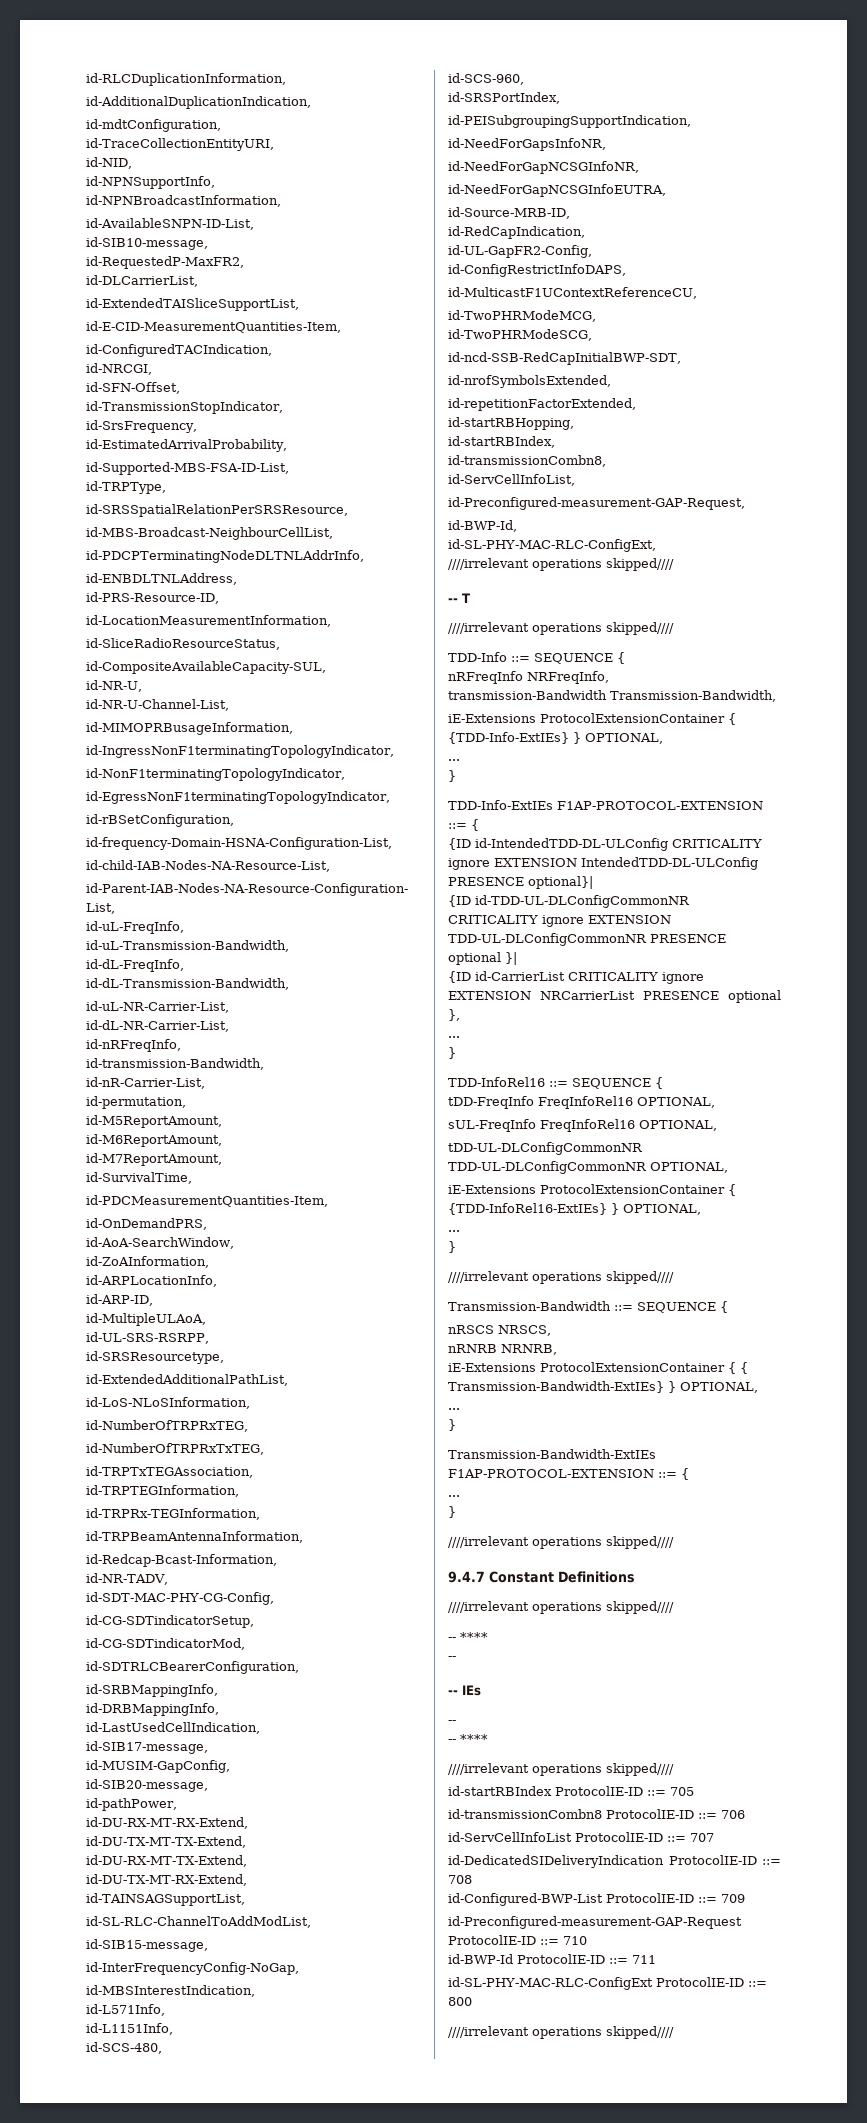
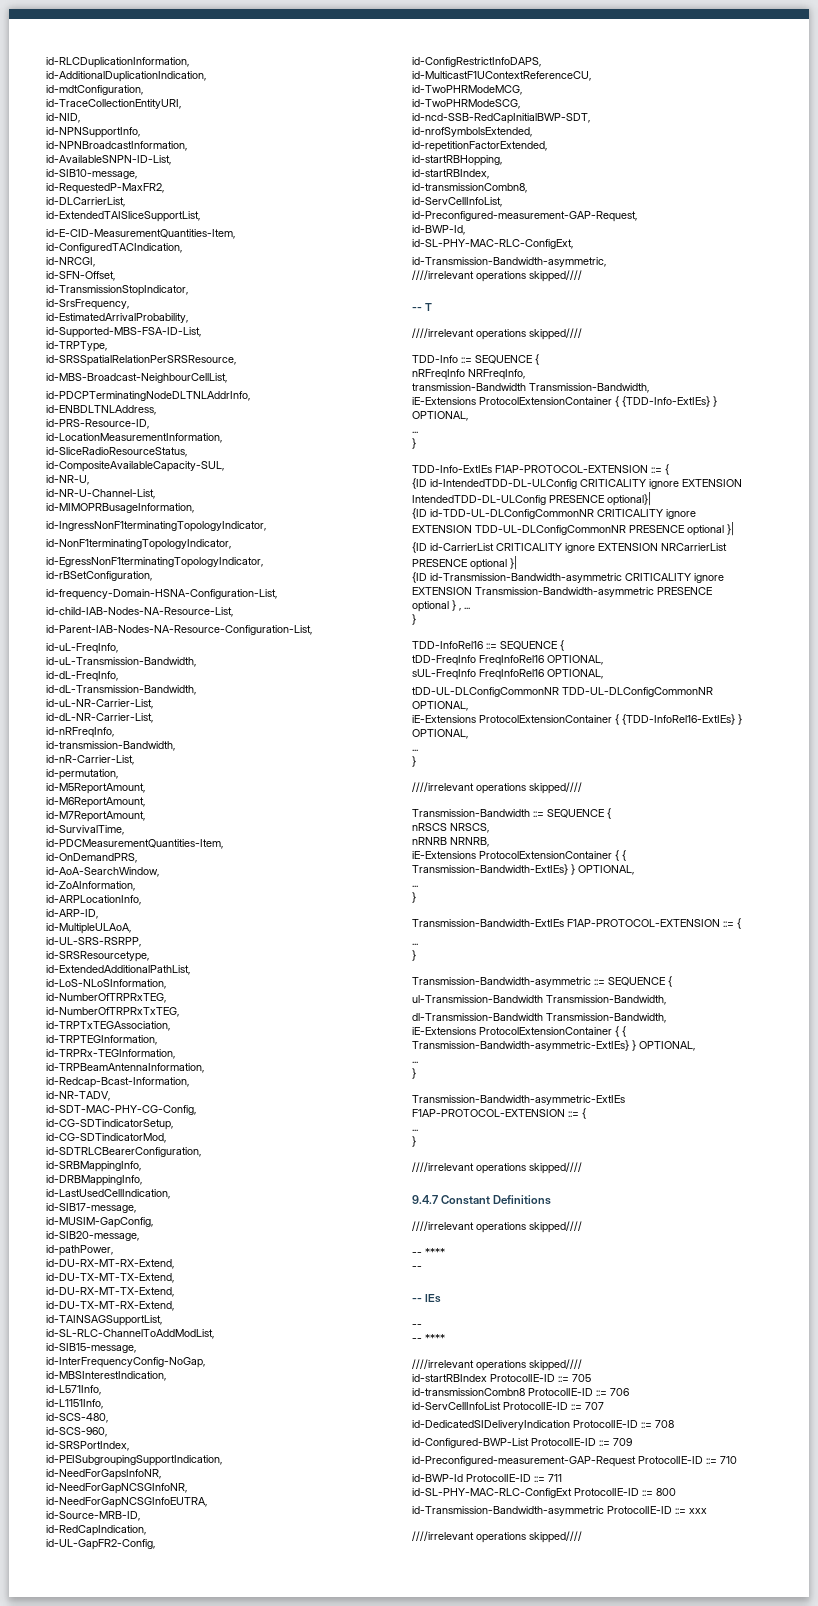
(656, 545) none -> [412,257,606,267] // id-Transmission-Bandwidth-asymmetric,
[448,1009,460,1021] }, // -> [510,556,517,570] [412,572,724,583] [412,587,712,597] [412,600,461,612] }| // {ID id-Transmission-Bandwidth-asymmetric CRITICALITY ignore EXTENSION Transmission-Bandwidth-asymmetric PRESENCE optional } ,
(456, 1512) none -> [412,976,672,987] [412,995,666,1005] [412,1013,666,1023] [412,1026,626,1037] [412,1040,695,1051] [412,1061,418,1063] [412,1068,416,1079] [412,1095,625,1105] [412,1108,586,1119] [412,1129,418,1131] [412,1136,416,1147] // Transmission-Bandwidth-asymmetric ::= SEQUENCE { // ul-Transmission-Bandwidth Transmission-Bandwidth, // dl-Transmission-Bandwidth Transmission-Bandwidth, // iE-Extensions ProtocolExtensionContainer { { Transmission-Bandwidth-asymmetric-ExtIEs} } OPTIONAL, // ... // } // Transmission-Bandwidth-asymmetric-ExtIEs F1AP-PROTOCOL-EXTENSION ::= { // ... // }
(472, 2001) none -> [412,1506,707,1516] // id-Transmission-Bandwidth-asymmetric ProtocolIE-ID ::= xxx

